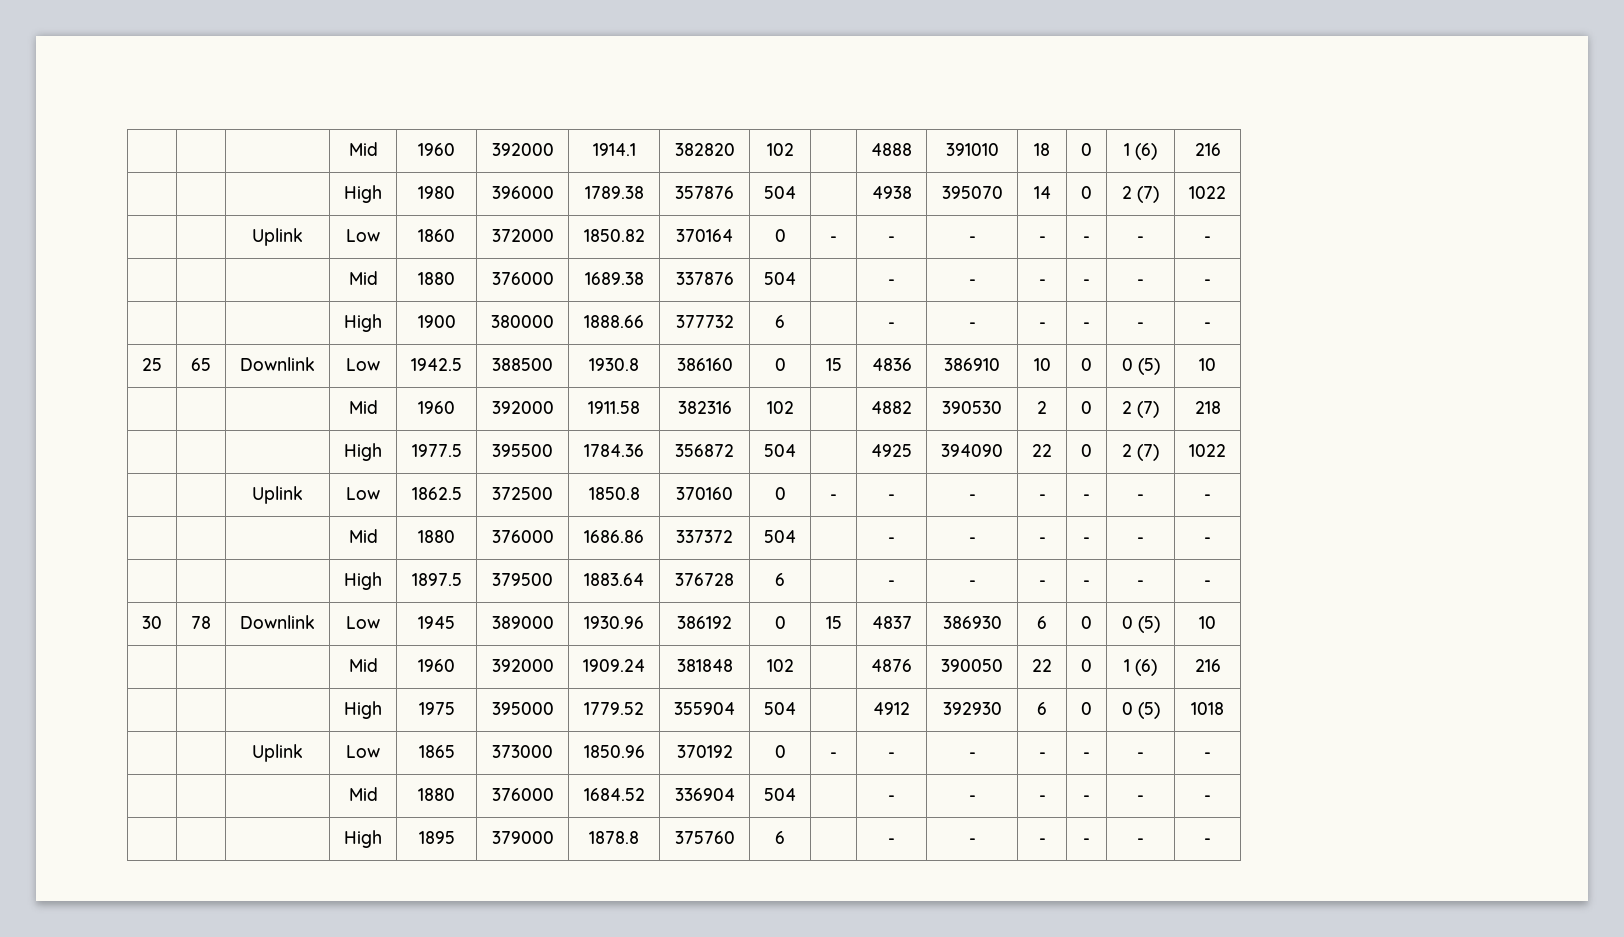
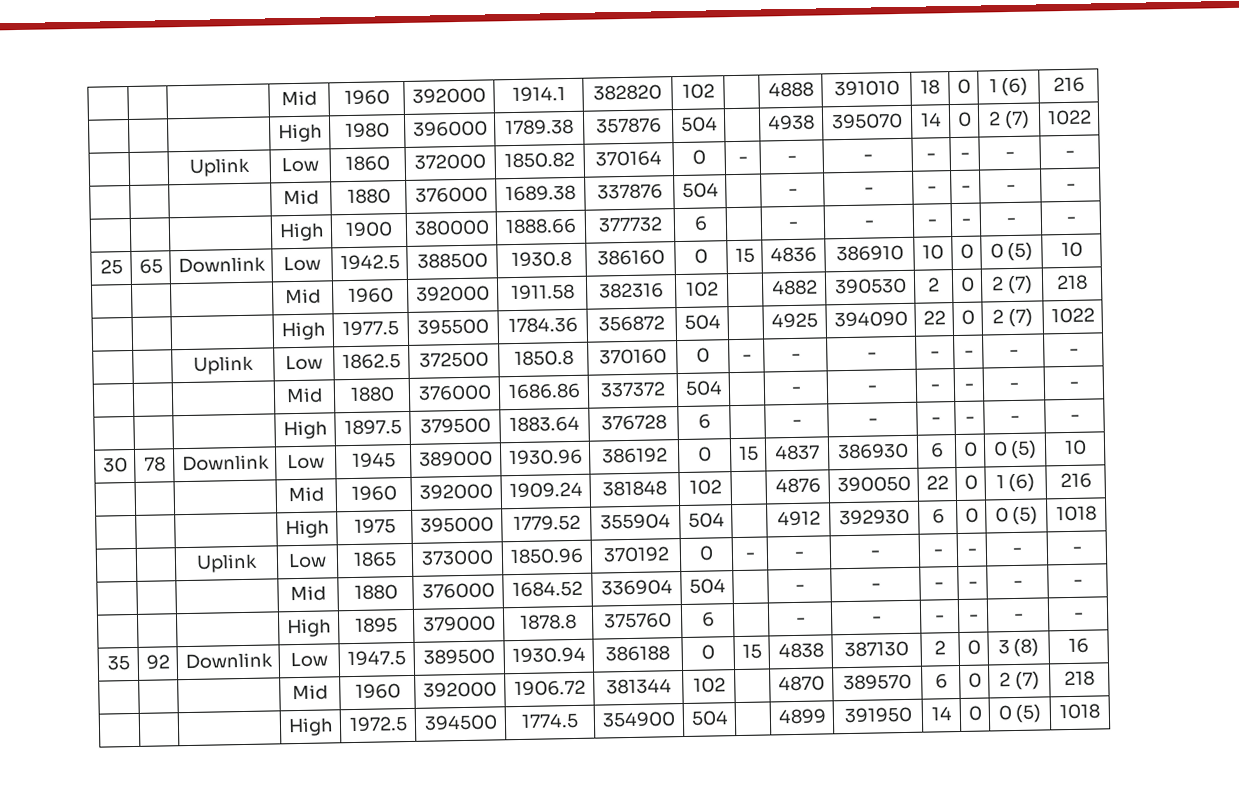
(1211, 841) none -> [106,655,130,671] [145,654,170,670] [184,652,273,670] [290,651,328,668] [347,650,406,667] [423,648,495,665] [511,646,586,664] [605,645,670,662] [701,644,715,660] [741,643,762,659] [777,642,824,659] [844,640,909,658] [934,640,946,655] [966,639,981,655] [997,638,1040,658] [1068,637,1089,654] [292,684,328,701] [354,683,401,699] [423,681,497,698] [513,679,586,697] [605,678,672,695] [692,677,726,693] [778,675,825,692] [843,673,912,691] [934,673,948,689] [967,672,982,688] [999,671,1040,691] [1064,670,1095,687] [287,717,334,737] [348,716,408,733] [423,714,498,731] [521,712,579,729] [602,711,676,728] [690,710,729,726] [777,708,827,725] [843,706,913,724] [930,706,952,721] [967,705,983,721] [997,704,1043,723] [1059,703,1100,720] // 35 | 92 | Downlink | Low | 1947.5 | 389500 | 1930.94 | 386188 | 0 | 15 | 4838 | 387130 | 2 | 0 | 3 (8) | 16 // | | | Mid | 1960 | 392000 | 1906.72 | 381344 | 102 | | 4870 | 389570 | 6 | 0 | 2 (7) | 218 // | | | High | 1972.5 | 394500 | 1774.5 | 354900 | 504 | | 4899 | 391950 | 14 | 0 | 0 (5) | 1018

